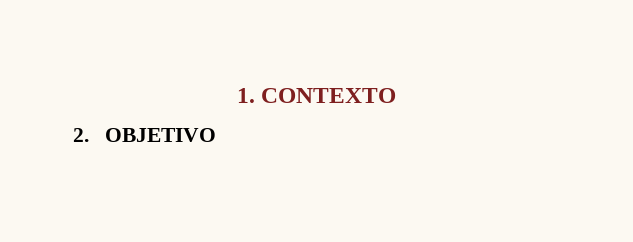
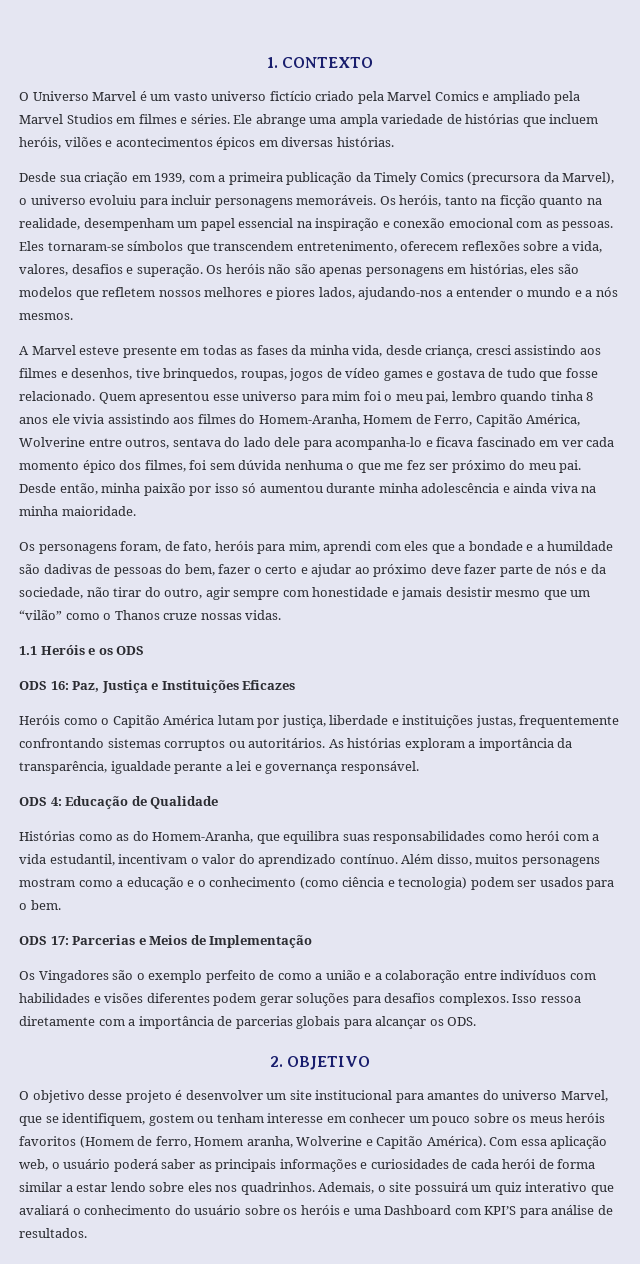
[73,128,216,142] 2. OBJETIVO -> [19,91,581,104] [19,114,599,127] [19,137,394,150] [19,172,615,185] [19,195,602,208] [19,218,614,231] [19,241,603,254] [19,264,579,277] [19,287,618,300] [19,313,73,320] [19,345,601,358] [19,368,598,381] [19,391,594,404] [19,414,581,427] [19,437,615,450] [19,460,582,473] [19,483,597,496] [19,506,136,516] [19,541,614,554] [19,564,606,577] [19,587,591,600] [19,610,282,620] [19,645,145,655] [19,680,296,693] [19,715,620,728] [19,738,573,751] [19,761,419,774] [19,796,219,809] [19,831,600,844] [19,854,600,867] [19,877,615,890] [19,900,61,910] [19,935,313,948] [19,970,596,983] [19,993,581,1006] [19,1016,477,1029] [269,1056,371,1070] [19,1090,608,1103] [19,1113,606,1126] [19,1136,608,1149] [19,1159,596,1172] [19,1182,614,1195] [19,1205,613,1218] [19,1228,87,1238] O Universo Marvel é um vasto universo fictício criado pela Marvel Comics e ampliado pela Marvel Studios em filmes e séries. Ele abrange uma ampla variedade de histórias que incluem heróis, vilões e acontecimentos épicos em diversas histórias. // Desde sua criação em 1939, com a primeira publicação da Timely Comics (precursora da Marvel), o universo evoluiu para incluir personagens memoráveis. Os heróis, tanto na ficção quanto na realidade, desempenham um papel essencial na inspiração e conexão emocional com as pessoas. Eles tornaram-se símbolos que transcendem entretenimento, oferecem reflexões sobre a vida, valores, desafios e superação. Os heróis não são apenas personagens em histórias, eles são modelos que refletem nossos melhores e piores lados, ajudando-nos a entender o mundo e a nós mesmos. // A Marvel esteve presente em todas as fases da minha vida, desde criança, cresci assistindo aos filmes e desenhos, tive brinquedos, roupas, jogos de vídeo games e gostava de tudo que fosse relacionado. Quem apresentou esse universo para mim foi o meu pai, lembro quando tinha 8 anos ele vivia assistindo aos filmes do Homem-Aranha, Homem de Ferro, Capitão América, Wolverine entre outros, sentava do lado dele para acompanha-lo e ficava fascinado em ver cada momento épico dos filmes, foi sem dúvida nenhuma o que me fez ser próximo do meu pai. Desde então, minha paixão por isso só aumentou durante minha adolescência e ainda viva na minha maioridade. // Os personagens foram, de fato, heróis para mim, aprendi com eles que a bondade e a humildade são dadivas de pessoas do bem, fazer o certo e ajudar ao próximo deve fazer parte de nós e da sociedade, não tirar do outro, agir sempre com honestidade e jamais desistir mesmo que um “vilão” como o Thanos cruze nossas vidas. // 1.1 Heróis e os ODS // ODS 16: Paz, Justiça e Instituições Eficazes // Heróis como o Capitão América lutam por justiça, liberdade e instituições justas, frequentemente confrontando sistemas corruptos ou autoritários. As histórias exploram a importância da transparência, igualdade perante a lei e governança responsável. // ODS 4: Educação de Qualidade // Histórias como as do Homem-Aranha, que equilibra suas responsabilidades como herói com a vida estudantil, incentivam o valor do aprendizado contínuo. Além disso, muitos personagens mostram como a educação e o conhecimento (como ciência e tecnologia) podem ser usados para o bem. // ODS 17: Parcerias e Meios de Implementação // Os Vingadores são o exemplo perfeito de como a união e a colaboração entre indivíduos com habilidades e visões diferentes podem gerar soluções para desafios complexos. Isso ressoa diretamente com a importância de parcerias globais para alcançar os ODS. // 2. OBJETIVO // O objetivo desse projeto é desenvolver um site institucional para amantes do universo Marvel, que se identifiquem, gostem ou tenham interesse em conhecer um pouco sobre os meus heróis favoritos (Homem de ferro, Homem aranha, Wolverine e Capitão América). Com essa aplicação web, o usuário poderá saber as principais informações e curiosidades de cada herói de forma similar a estar lendo sobre eles nos quadrinhos. Ademais, o site possuirá um quiz interativo que avaliará o conhecimento do usuário sobre os heróis e uma Dashboard com KPI’S para análise de resultados.

